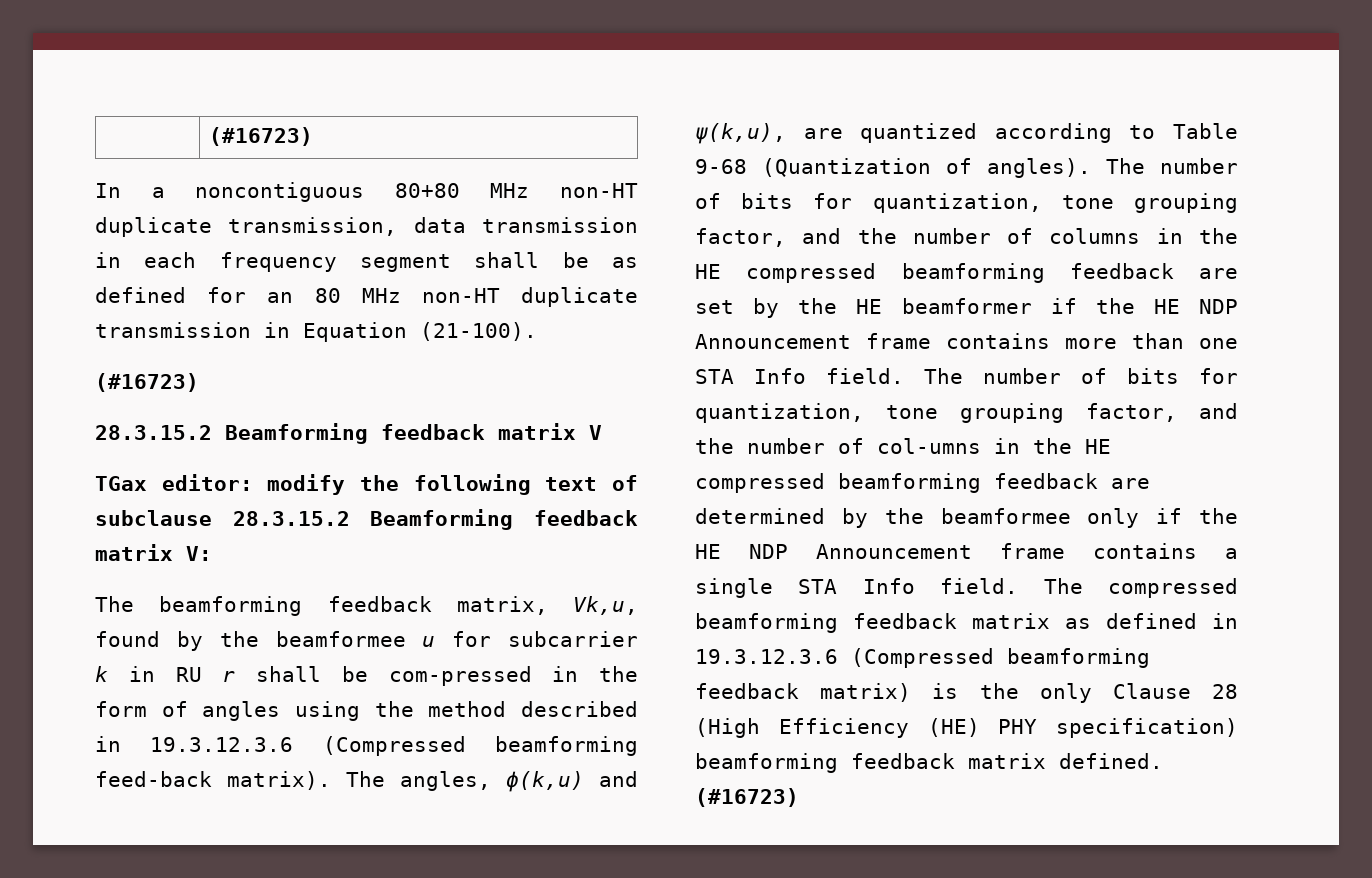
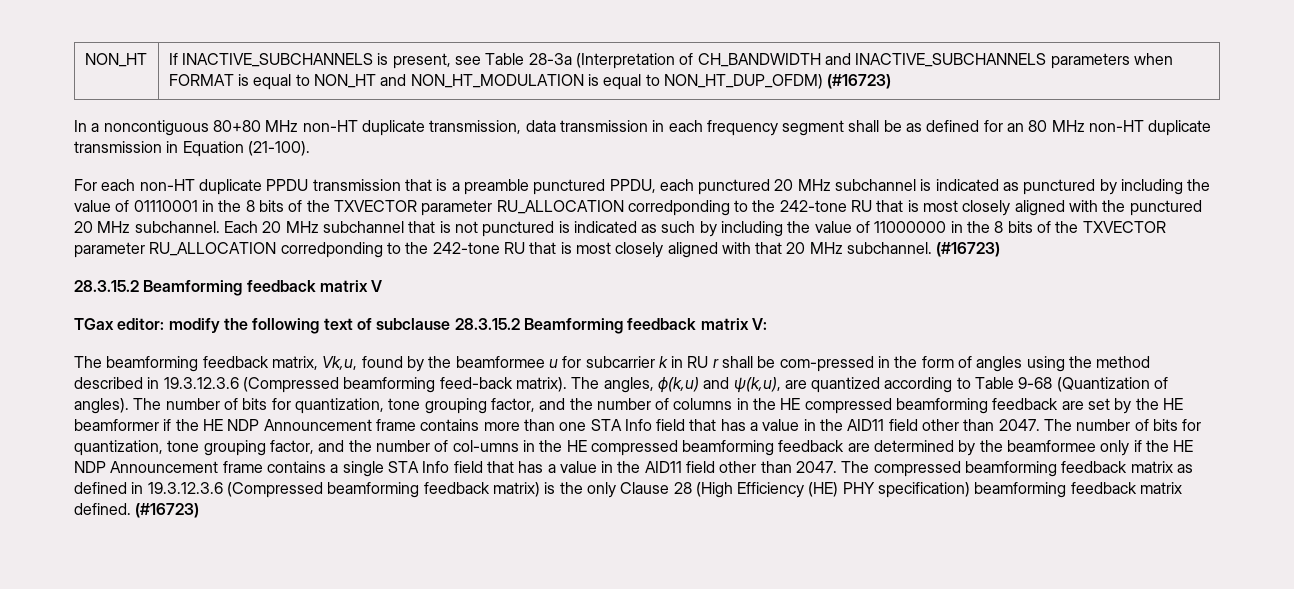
(208, 136) | -> [84,53,147,67] [168,53,1173,69] [168,74,823,90] NON_HT | If INACTIVE_SUBCHANNELS is present, see Table 28-3a (Interpretation of CH_BANDWIDTH and INACTIVE_SUBCHANNELS parameters when FORMAT is equal to NON_HT and NON_HT_MODULATION is equal to NON_HT_DUP_OFDM)
(537, 331) none -> [74,179,1211,195] [74,200,1202,216] [74,221,1166,237] [74,242,933,258] For each non-HT duplicate PPDU transmission that is a preamble punctured PPDU, each punctured 20 MHz subchannel is indicated as punctured by including the value of 01110001 in the 8 bits of the TXVECTOR parameter RU_ALLOCATION corredponding to the 242-tone RU that is most closely aligned with the punctured 20 MHz subchannel. Each 20 MHz subchannel that is not punctured is indicated as such by including the value of 11000000 in the 8 bits of the TXVECTOR parameter RU_ALLOCATION corredponding to the 242-tone RU that is most closely aligned with that 20 MHz subchannel.
[826,368,904,384] field. -> [656,419,1040,431] field that has a value in the AID11 field other than 2047.
[940,578,1019,594] field. -> [453,461,838,473] field that has a value in the AID11 field other than 2047.

